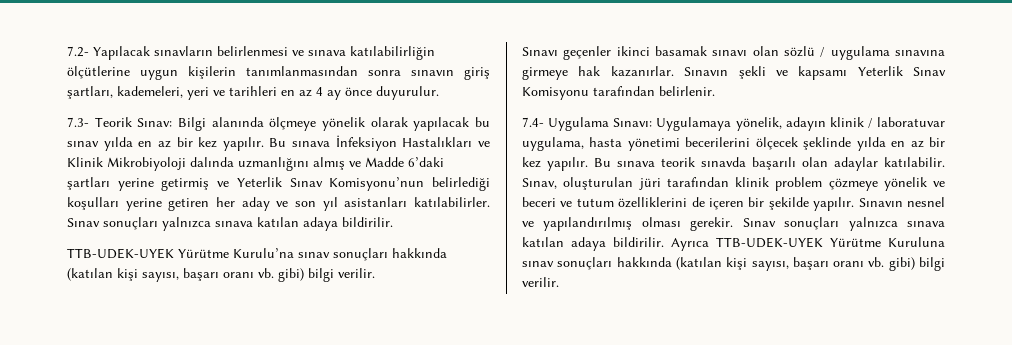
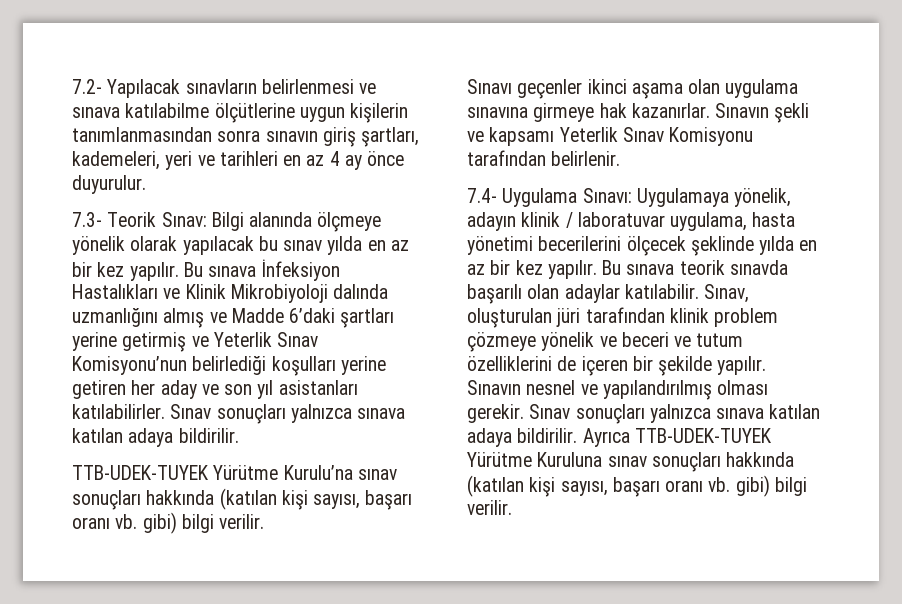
[350,46,435,60] katılabilirliğin -> [125,103,210,118] katılabilme
[67,248,174,259] TTB-UDEK-UYEK -> [72,465,209,480] TTB-UDEK-TUYEK
[655,46,826,57] basamak sınavı olan sözlü / -> [631,79,721,99] aşama olan
[716,237,823,248] TTB-UDEK-UYEK -> [634,428,772,443] TTB-UDEK-TUYEK

